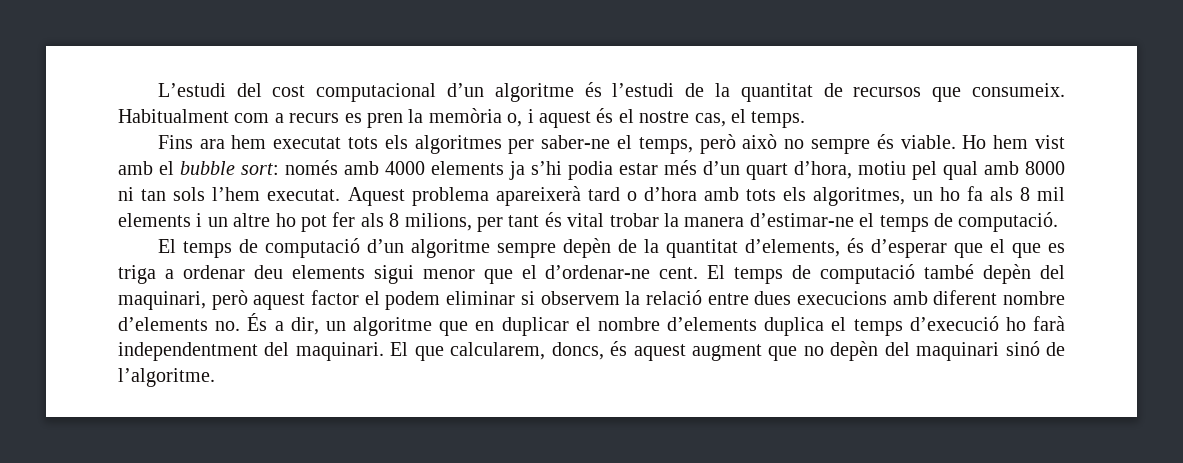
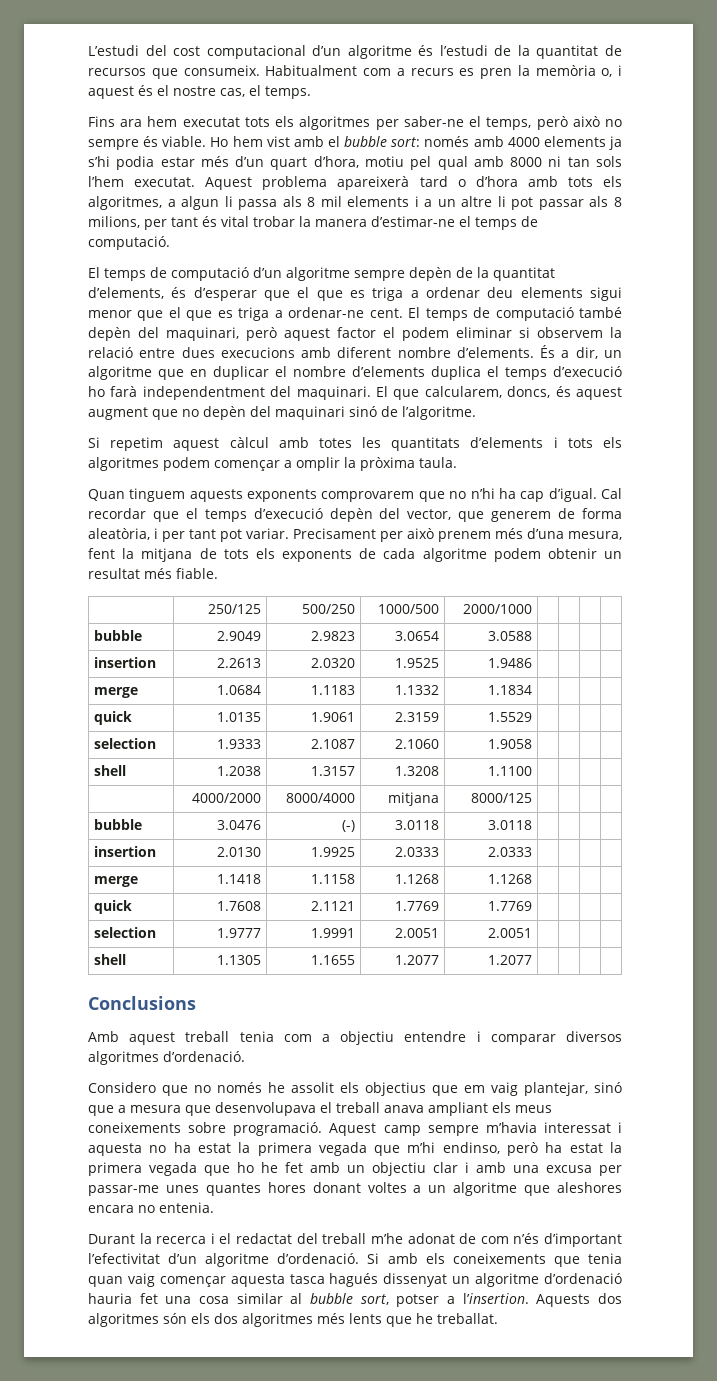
[912,186,983,201] un ho fa -> [167,196,278,210] a algun li passa
(203, 220) none -> [424,199,433,207] a
[275,212,356,232] ho pot fer -> [497,196,584,210] li pot passar
[545,265,651,279] d’ordenar-ne -> [186,307,365,321] que es triga a ordenar-ne
[118,317,241,331] d’elements no. -> [456,347,534,358] d’elements.
(215, 377) none -> [88,437,622,451] [88,457,457,471] [88,488,623,502] [88,508,623,522] [88,528,622,542] [88,548,623,562] [88,568,218,579] [208,604,262,614] [302,604,356,614] [378,604,440,614] [463,604,533,614] [93,630,142,641] [217,631,262,641] [311,631,356,641] [395,631,440,641] [488,631,533,641] [93,657,156,668] [217,658,262,668] [311,658,356,668] [395,658,440,668] [488,658,533,668] [93,687,138,698] [217,685,262,695] [311,685,356,695] [395,685,440,695] [488,685,533,695] [93,711,132,725] [217,712,262,722] [311,712,356,722] [395,712,440,722] [488,712,533,722] [93,738,156,749] [217,739,262,749] [311,739,356,749] [395,739,440,749] [488,739,533,749] [93,765,126,776] [217,766,262,776] [311,766,356,776] [395,766,440,776] [488,766,533,776] [192,793,262,803] [286,793,356,803] [388,792,440,806] [471,793,533,803] [93,819,142,830] [217,820,262,830] [342,820,356,832] [395,820,440,830] [488,820,533,830] [93,846,156,857] [217,847,262,857] [311,847,356,857] [395,847,440,857] [488,847,533,857] [93,876,138,887] [217,874,262,884] [311,874,356,884] [395,874,440,884] [488,874,533,884] [93,900,132,914] [217,901,262,911] [311,901,356,911] [395,901,440,911] [488,901,533,911] [93,927,156,938] [217,928,262,938] [311,928,356,938] [395,928,440,938] [488,928,533,938] [93,954,126,965] [217,955,262,965] [311,955,356,965] [395,955,440,965] [488,955,533,965] [88,996,196,1010] [88,1031,622,1045] [88,1051,245,1065] [88,1082,622,1096] [88,1102,552,1116] [88,1122,622,1136] [88,1142,623,1156] [88,1162,622,1176] [88,1182,622,1196] [88,1202,214,1213] [88,1233,623,1247] [88,1253,622,1267] [88,1273,623,1287] [88,1293,623,1307] [88,1313,498,1327] // Si repetim aquest càlcul amb totes les quantitats d’elements i tots els algoritmes podem començar a omplir la pròxima taula. // Quan tinguem aquests exponents comprovarem que no n’hi ha cap d’igual. Cal recordar que el temps d’execució depèn del vector, que generem de forma aleatòria, i per tant pot variar. Precisament per això prenem més d’una mesura, fent la mitjana de tots els exponents de cada algoritme podem obtenir un resultat més fiable. // | 250/125 | 500/250 | 1000/500 | 2000/1000 | | | | // bubble | 2.9049 | 2.9823 | 3.0654 | 3.0588 | | | | // insertion | 2.2613 | 2.0320 | 1.9525 | 1.9486 | | | | // merge | 1.0684 | 1.1183 | 1.1332 | 1.1834 | | | | // quick | 1.0135 | 1.9061 | 2.3159 | 1.5529 | | | | // selection | 1.9333 | 2.1087 | 2.1060 | 1.9058 | | | | // shell | 1.2038 | 1.3157 | 1.3208 | 1.1100 | | | | // | 4000/2000 | 8000/4000 | mitjana | 8000/125 | | | | // bubble | 3.0476 | (-) | 3.0118 | 3.0118 | | | | // insertion | 2.0130 | 1.9925 | 2.0333 | 2.0333 | | | | // merge | 1.1418 | 1.1158 | 1.1268 | 1.1268 | | | | // quick | 1.7608 | 2.1121 | 1.7769 | 1.7769 | | | | // selection | 1.9777 | 1.9991 | 2.0051 | 2.0051 | | | | // shell | 1.1305 | 1.1655 | 1.2077 | 1.2077 | | | | // Conclusions // Amb aquest treball tenia com a objectiu entendre i comparar diversos algoritmes d’ordenació. // Considero que no només he assolit els objectius que em vaig plantejar, sinó que a mesura que desenvolupava el treball anava ampliant els meus coneixements sobre programació. Aquest camp sempre m’havia interessat i aquesta no ha estat la primera vegada que m’hi endinso, però ha estat la primera vegada que ho he fet amb un objectiu clar i amb una excusa per passar-me unes quantes hores donant voltes a un algoritme que aleshores encara no entenia. // Durant la recerca i el redactat del treball m’he adonat de com n’és d’important l’efectivitat d’un algoritme d’ordenació. Si amb els coneixements que tenia quan vaig començar aquesta tasca hagués dissenyat un algoritme d’ordenació hauria fet una cosa similar al bubble sort, potser a l’insertion. Aquests dos algoritmes són els dos algoritmes més lents que he treballat.

